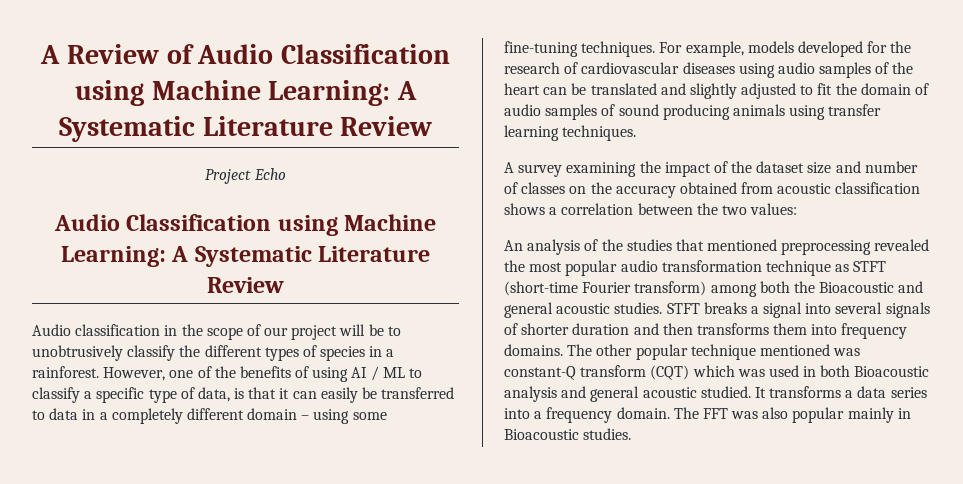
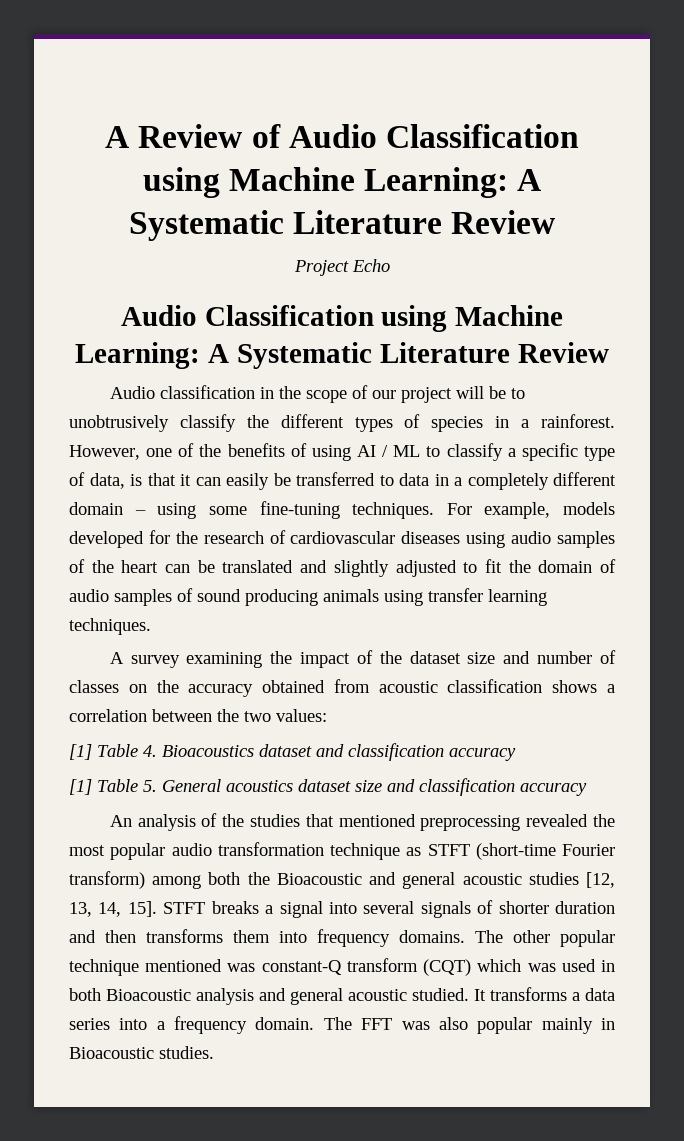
(798, 209) none -> [69,743,516,761] [69,778,587,796] // [1] Table 4. Bioacoustics dataset and classification accuracy // [1] Table 5. General acoustics dataset size and classification accuracy
[614,302,663,314] studies. -> [528,872,615,888] [69,901,157,917] studies [12, 13, 14, 15].

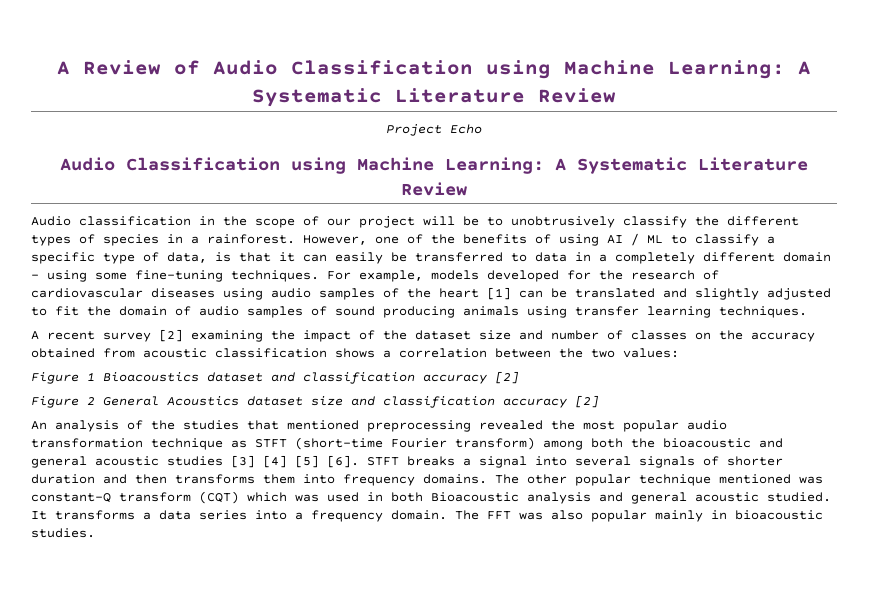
(159, 566) none -> [487,287,511,300] [1]
[130,655,180,668] survey -> [47,329,183,342] recent survey [2]
[69,744,157,760] [1] Table 4. -> [31,372,95,384] Figure 1
[69,779,293,795] // [1] Table 5. General acoustics -> [495,371,519,384] [31,396,239,408] [2] // Figure 2 General Acoustics
(587, 789) none -> [575,395,599,408] [2]
[276,873,362,885] Bioacoustic -> [663,438,751,448] bioacoustic
[586,872,615,888] [69,901,157,917] [12, 13, 14, 15]. -> [231,455,359,468] [3] [4] [5] [6].
[69,1047,154,1059] Bioacoustic -> [735,510,823,520] bioacoustic

